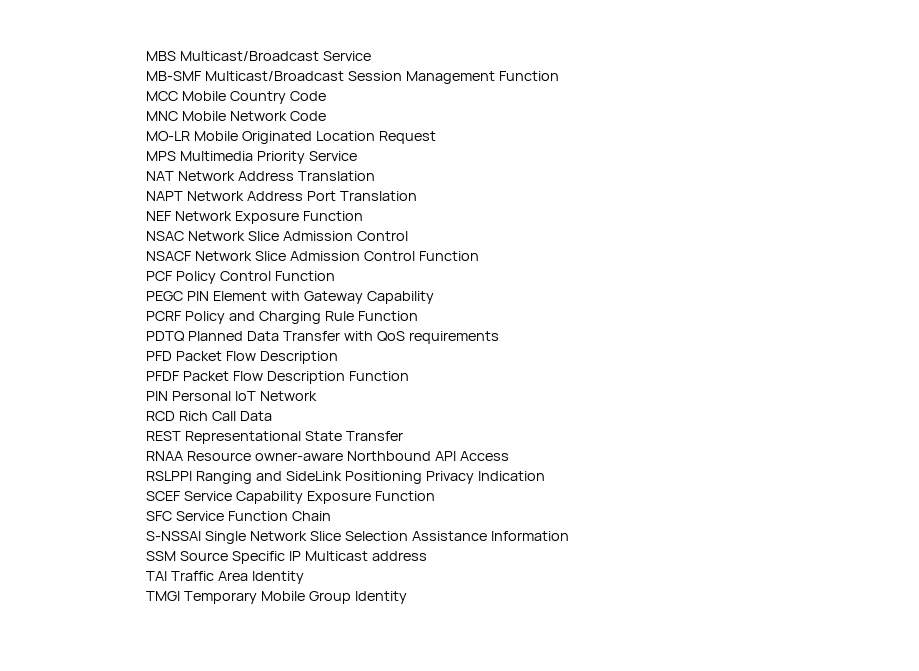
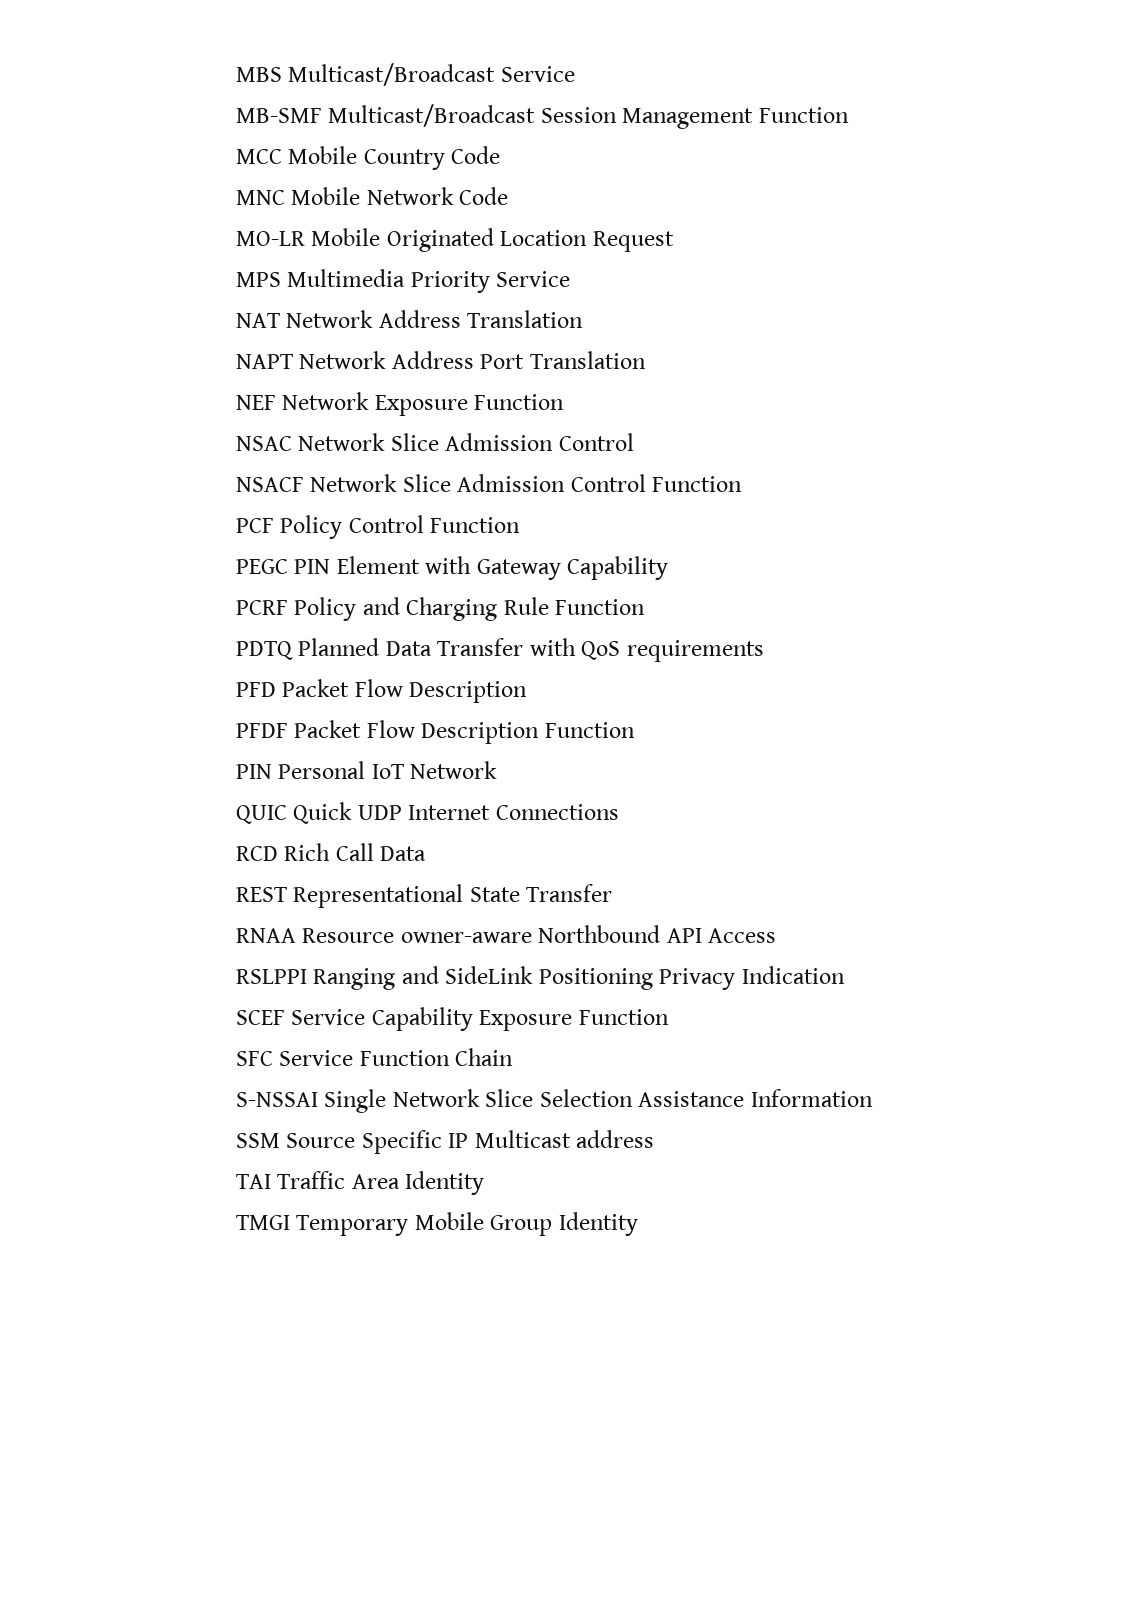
(317, 396) none -> [235,802,619,824] // QUIC Quick UDP Internet Connections

